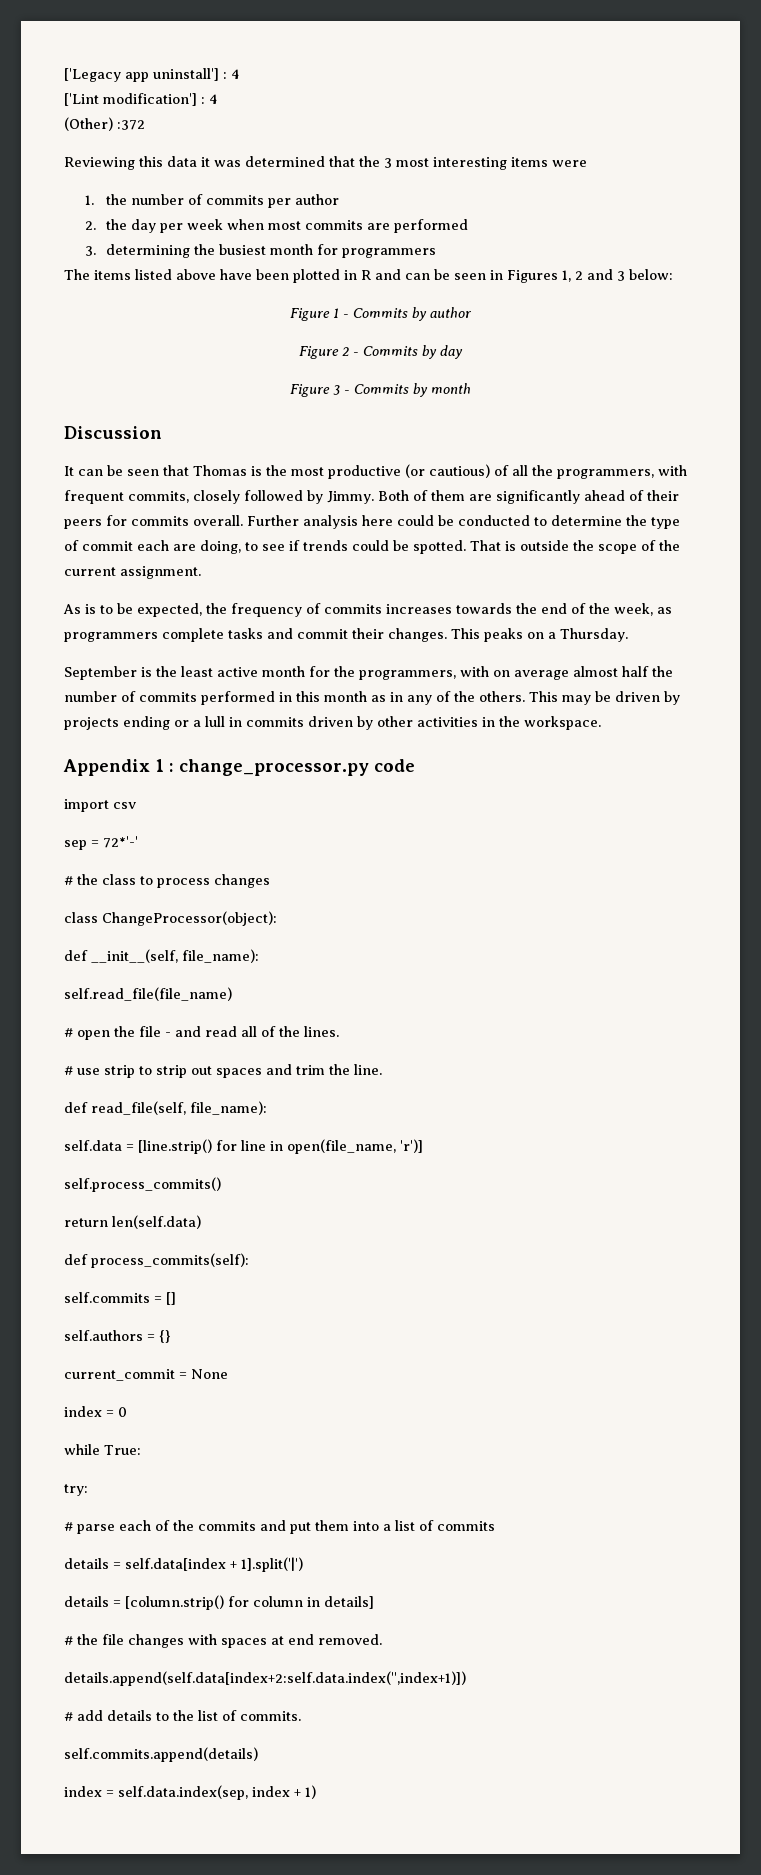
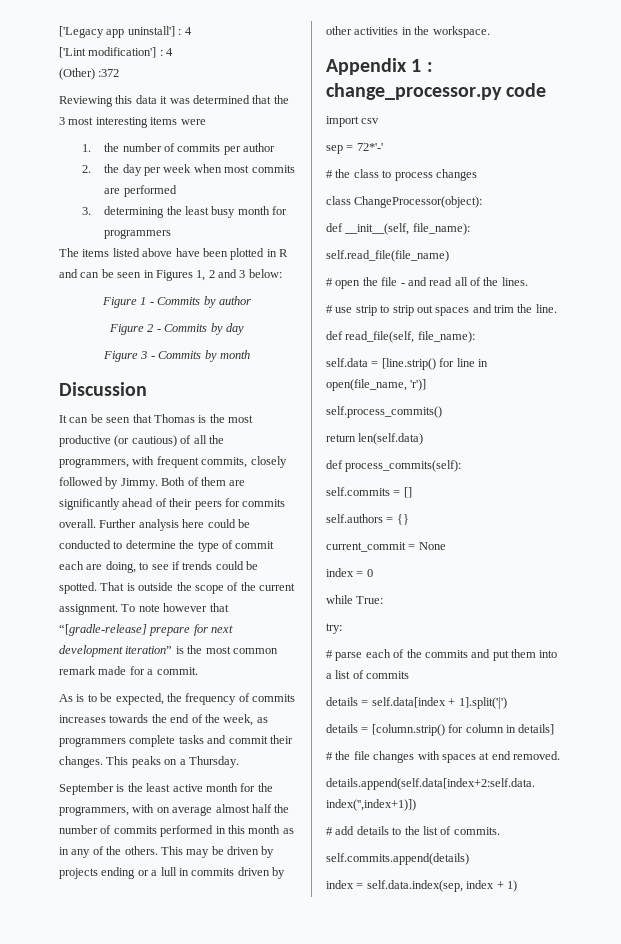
[218,244,266,255] busiest -> [185,206,236,218] least busy
(201, 572) none -> [121,603,229,612] [59,624,234,636] [59,645,278,657] [59,666,198,675] To note however that “[gradle-release] prepare for next development iteration” is the most common remark made for a commit.

